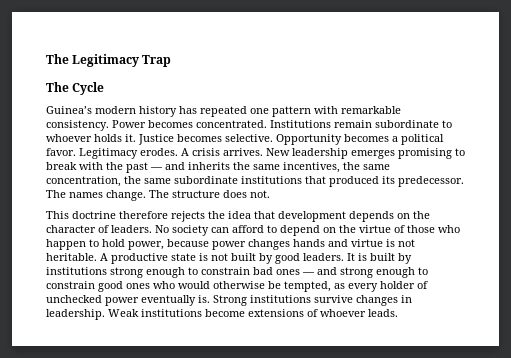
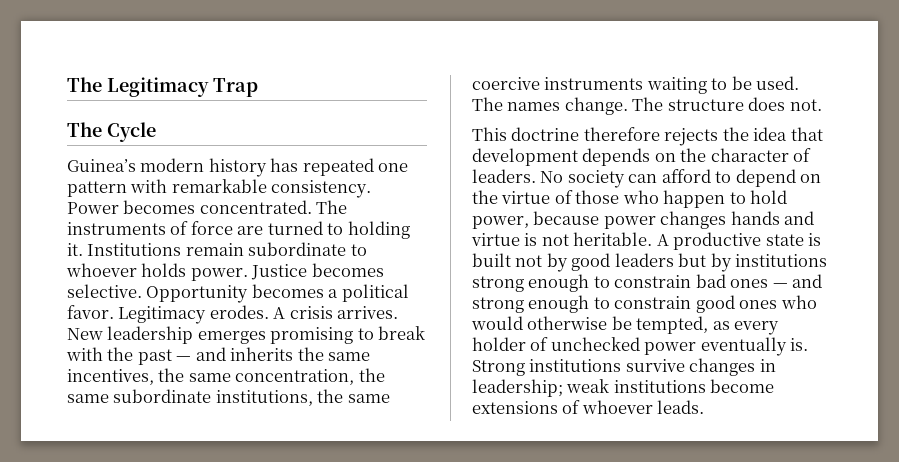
(267, 124) none -> [316,200,348,214] [67,221,410,239] [67,243,83,256] The instruments of force are turned to holding it.
[125,134,136,142] it. -> [190,268,248,281] power.
[241,176,464,187] institutions that produced its predecessor. -> [215,389,390,406] [472,76,800,94] institutions, the same coercive instruments waiting to be used.
[211,253,395,264] not built by good leaders. It is built -> [472,253,707,272] built not by good leaders but
[46,309,139,320] leadership. Weak -> [472,379,610,397] leadership; weak

